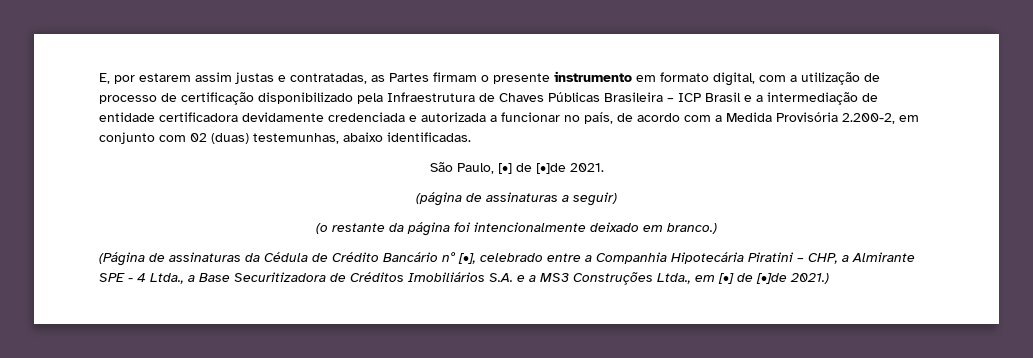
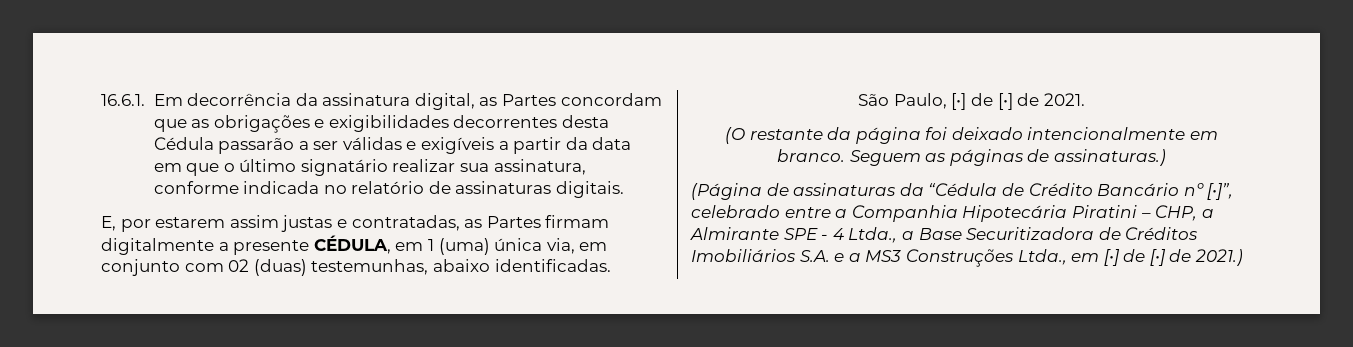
(99, 78) none -> [101,93,662,110] [153,115,610,133] [153,137,632,154] [153,159,586,176] [153,181,625,198] 16.6.1. Em decorrência da assinatura digital, as Partes concordam que as obrigações e exigibilidades decorrentes desta Cédula passarão a ser válidas e exigíveis a partir da data em que o último signatário realizar sua assinatura, conforme indicada no relatório de assinaturas digitais. //
[481,71,880,86] [99,92,878,105] [99,112,895,124] o presente instrumento em formato digital, com a utilização de processo de certificação disponibilizado pela Infraestrutura de Chaves Públicas Brasileira – ICP Brasil e a intermediação de entidade certificadora devidamente credenciada e autorizada a funcionar no país, de acordo com a Medida Provisória 2.200-2, -> [101,235,575,255] digitalmente a presente CÉDULA, em 1 (uma) única via,
[535,163,566,174] [•]de -> [997,93,1040,110] [•] de
[416,192,617,206] [316,222,717,236] (página de assinaturas a seguir) // (o restante da página foi intencionalmente deixado em branco.) -> [724,127,1219,144] [777,149,1166,166] (O restante da página foi deixado intencionalmente em branco. Seguem as páginas de assinaturas.)
[264,252,308,262] Cédula -> [928,183,998,196] “Cédula
[458,253,476,264] [•], -> [1207,183,1234,200] [•]”,
[756,273,787,284] [•]de -> [1149,249,1192,266] [•] de

